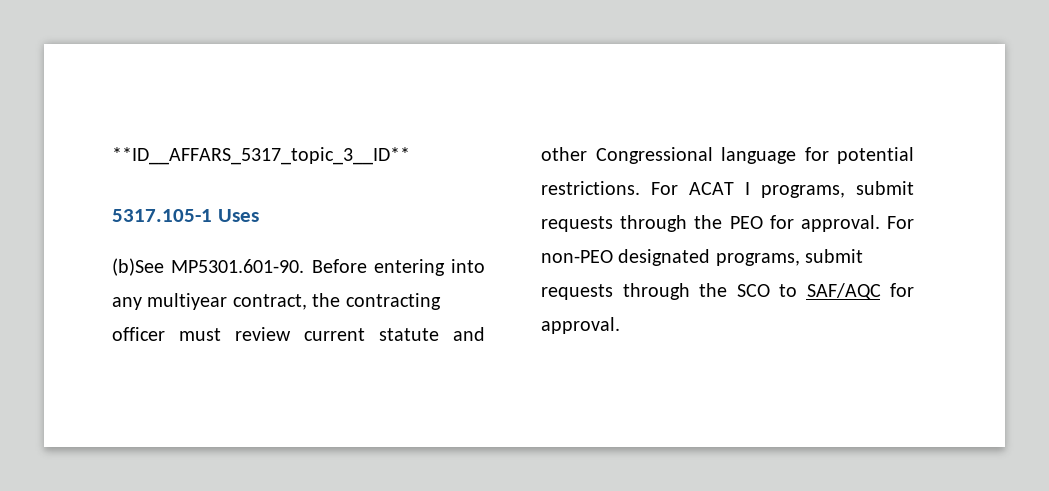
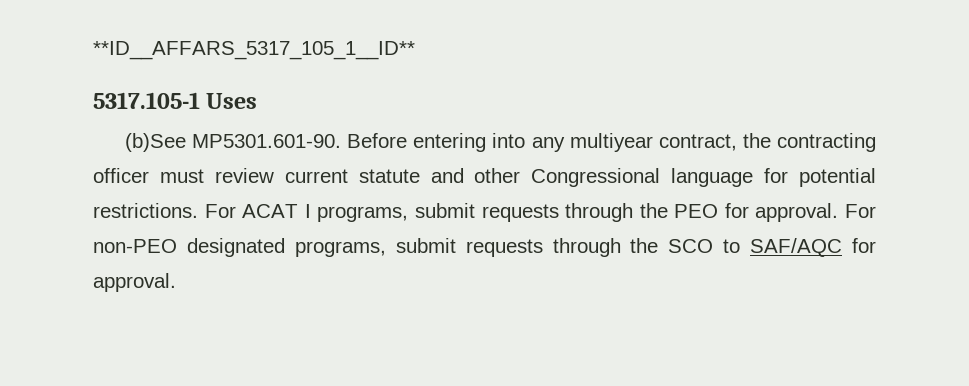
[112,147,410,165] **ID__AFFARS_5317_topic_3__ID** -> [93,41,415,60] **ID__AFFARS_5317_105_1__ID**

